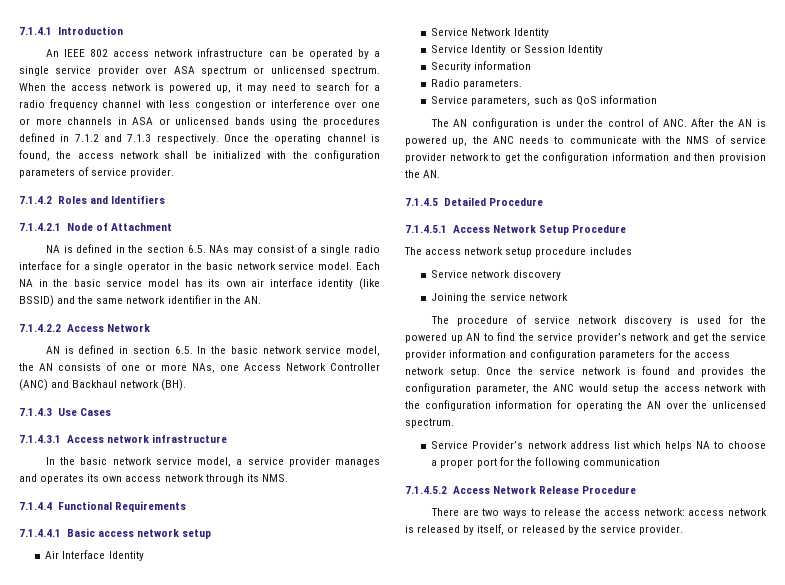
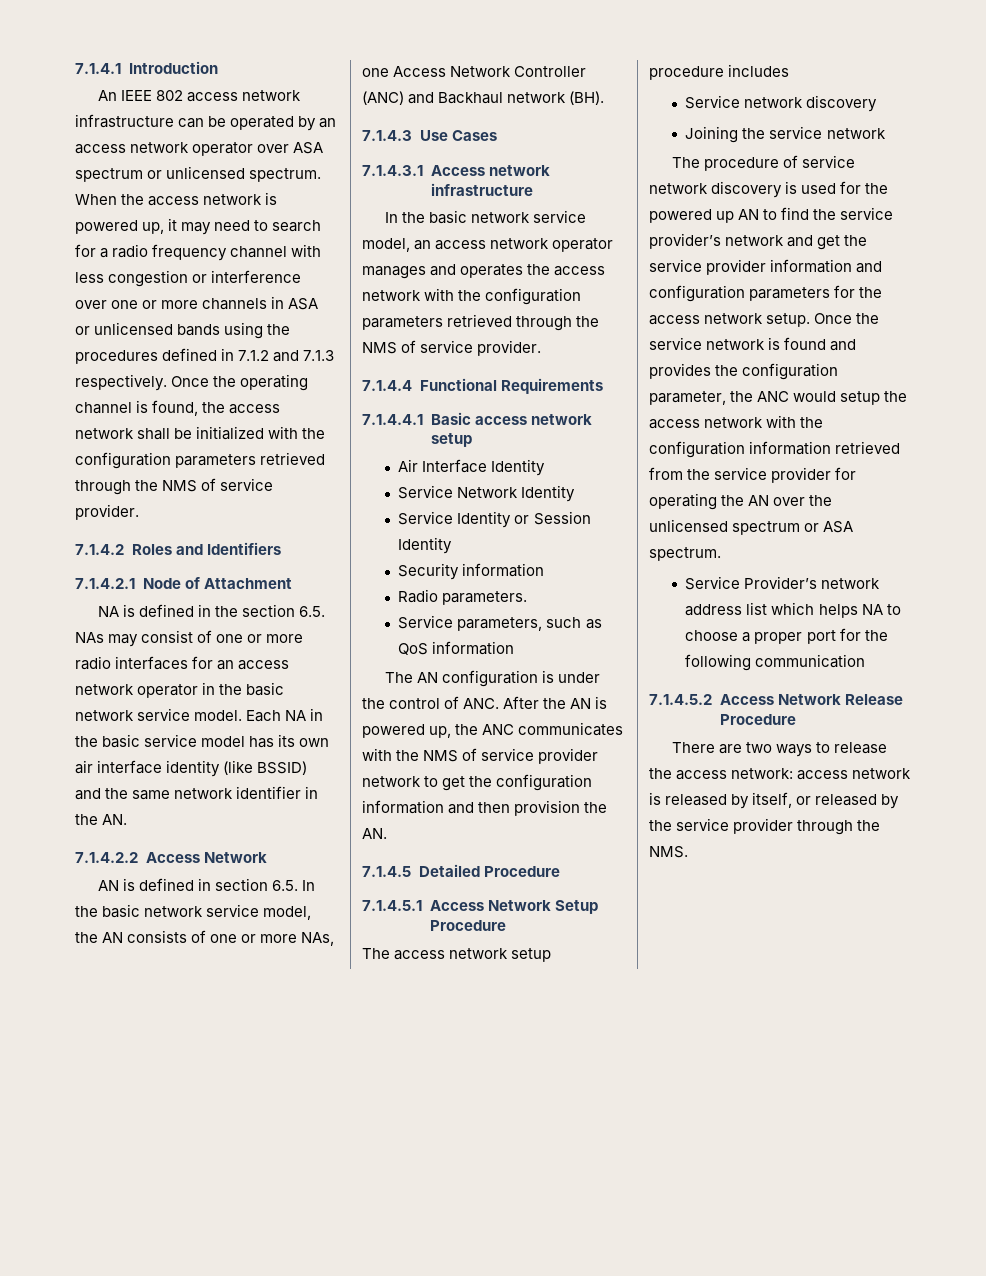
[374,51,380,57] [19,66,139,76] a single service provider -> [319,118,337,128] [75,142,254,156] an access network operator
(75, 173) none -> [260,452,326,465] [75,480,198,495] retrieved through the NMS
[310,245,380,255] [19,261,124,272] a single radio interface for a single -> [216,634,304,643] [75,656,290,670] [75,684,134,695] one or more radio interfaces for an access network
[236,457,380,467] [19,474,288,484] a service provider manages and operates its own access network through its NMS. -> [414,238,614,252] [362,264,606,279] [362,288,582,305] [362,314,600,331] [362,340,542,356] an access network operator manages and operates the access network with the configuration parameters retrieved through the NMS of service provider.
[519,136,637,144] needs to communicate -> [518,722,624,736] communicates
(553, 404) none -> [835,441,901,454] [649,467,832,483] retrieved from the service provider
(766, 405) none -> [732,521,854,535] spectrum or ASA
[638,525,683,535] provider. -> [733,818,881,835] [649,846,688,858] provider through the NMS.

